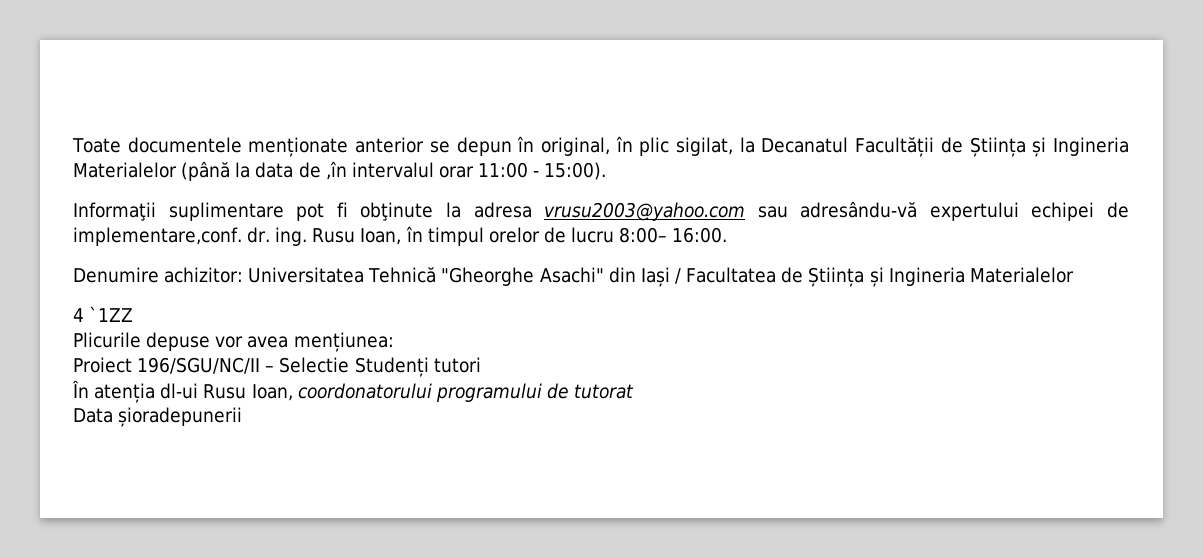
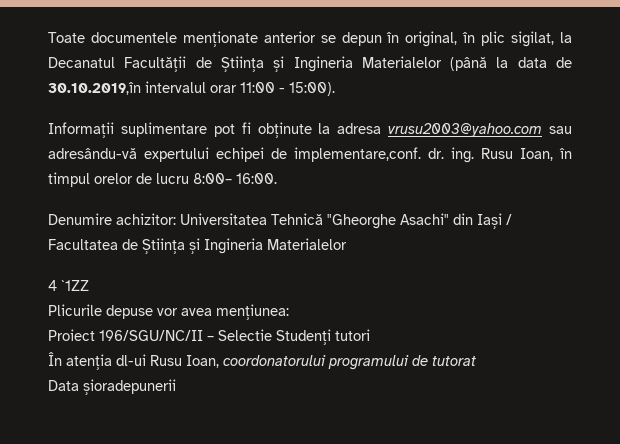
[325,161,347,180] ,în -> [48,82,141,95] 30.10.2019,în

